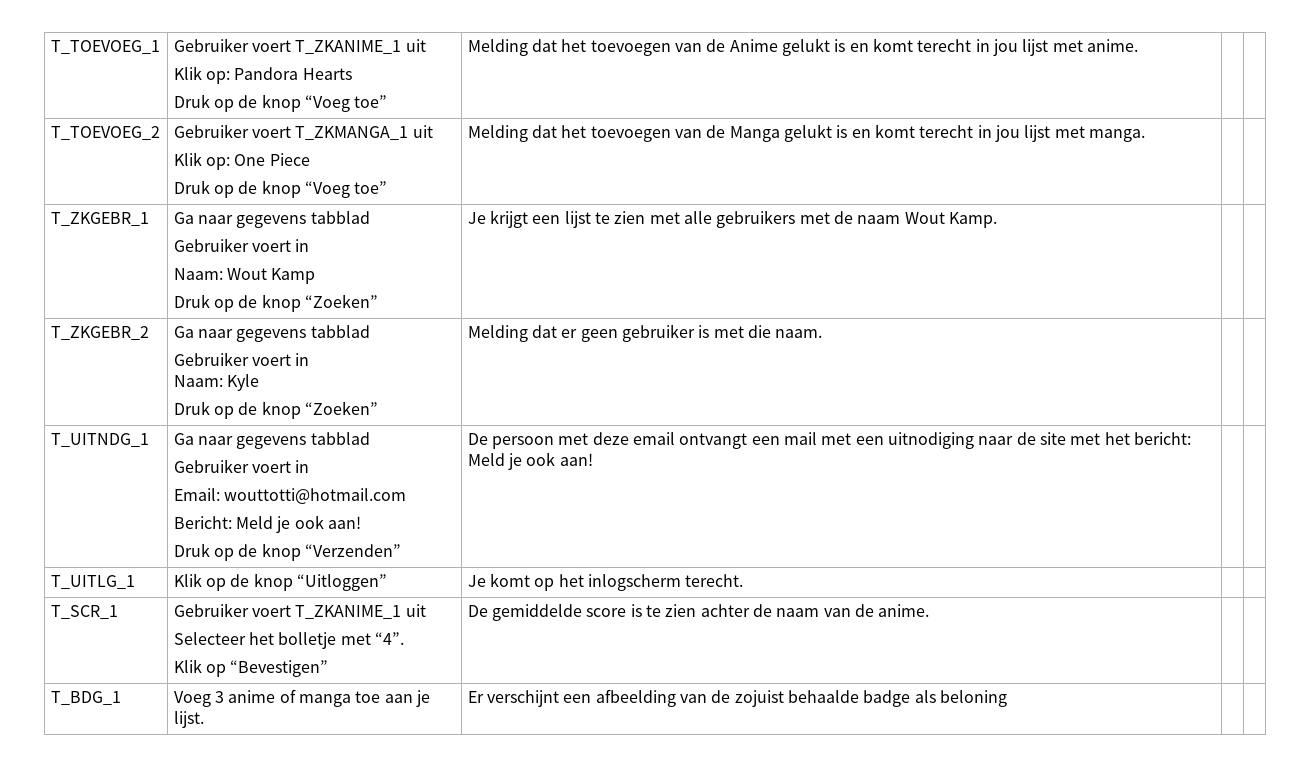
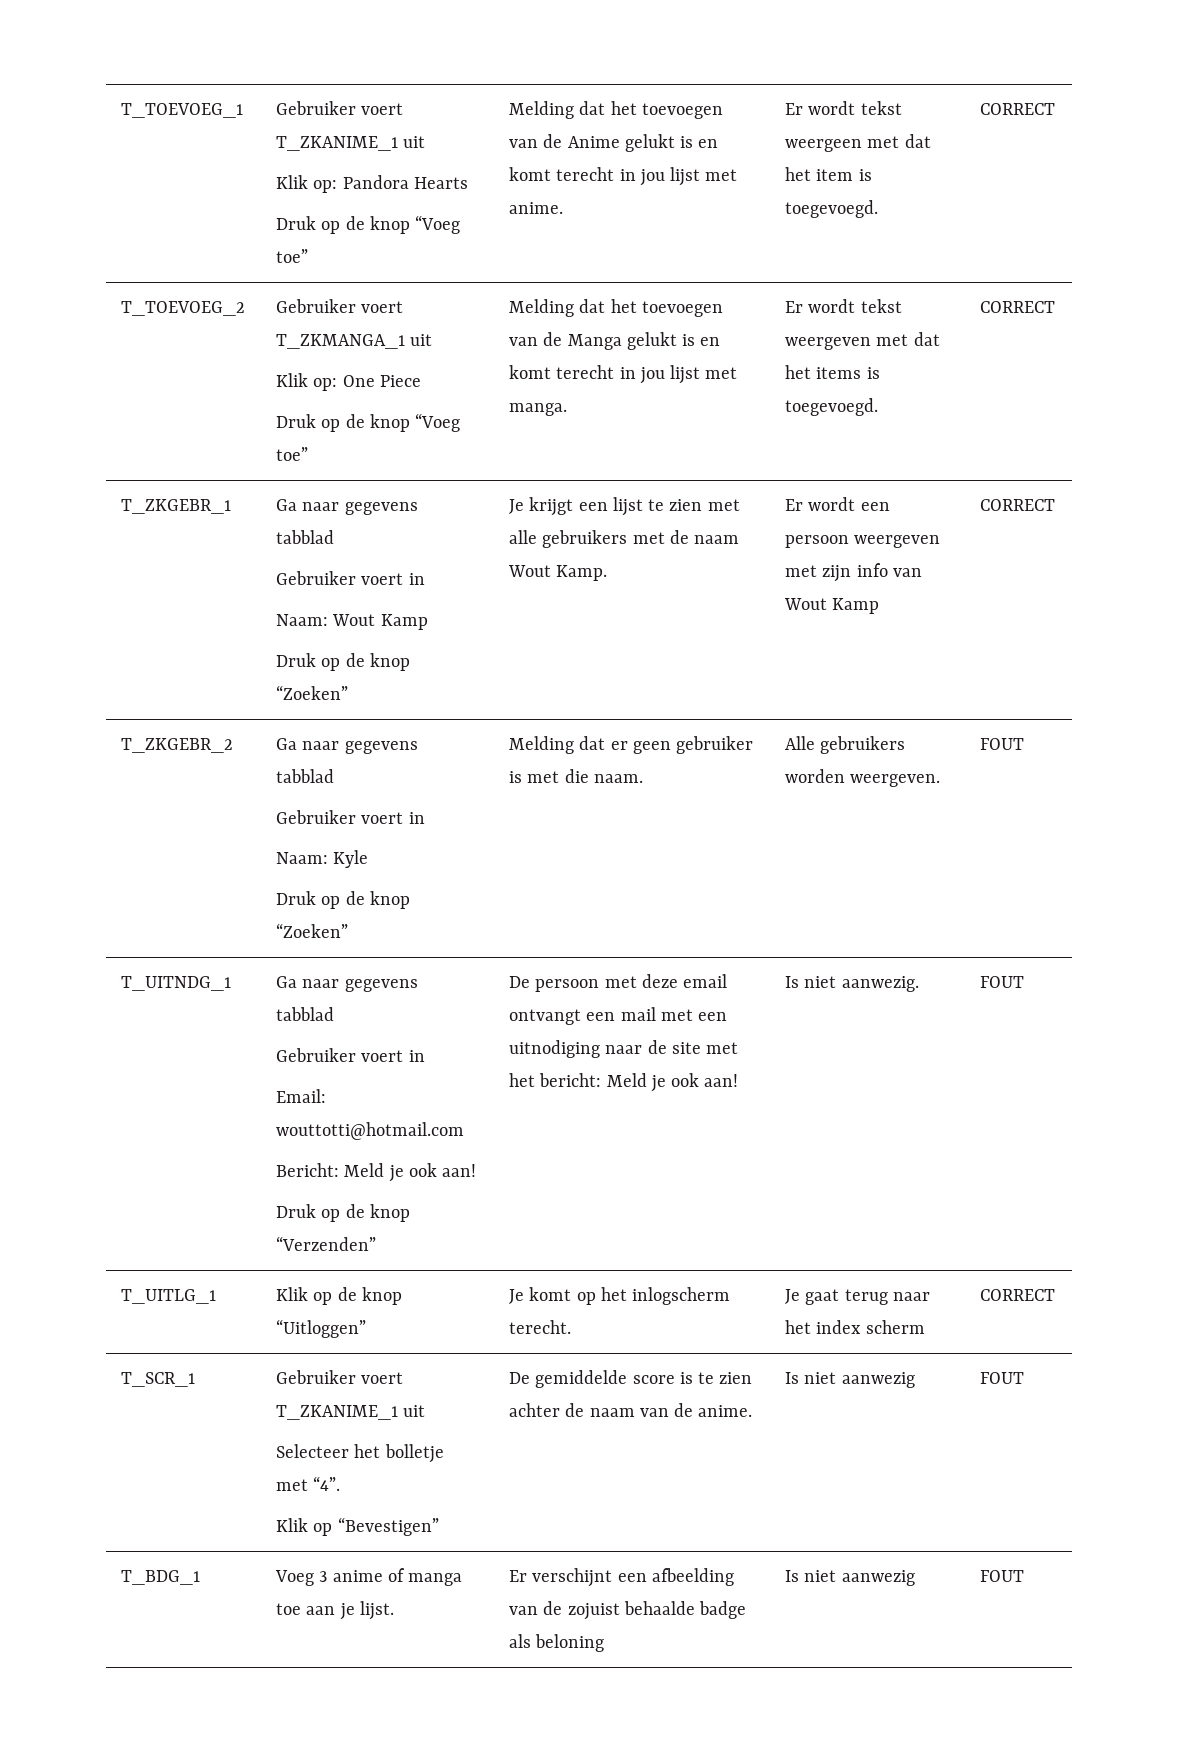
(1138, 45) | -> [785,101,902,115] [785,134,931,152] [785,167,872,181] [785,200,879,218] [980,103,1056,115] Er wordt tekst weergeen met dat het item is toegevoegd. | CORRECT
(1145, 135) | -> [785,299,902,313] [785,332,940,350] [785,365,880,379] [785,398,879,416] [980,301,1056,313] Er wordt tekst weergeven met dat het items is toegevoegd. | CORRECT
(997, 220) | -> [785,497,890,511] [785,535,941,548] [785,563,922,582] [784,598,880,614] [980,499,1056,511] Er wordt een persoon weergeven met zijn info van Wout Kamp | CORRECT
(823, 333) | -> [785,736,906,754] [785,769,941,787] [980,738,1025,750] Alle gebruikers worden weergeven. | FOUT
(593, 459) | -> [785,976,919,992] [980,976,1025,988] Is niet aanwezig. | FOUT
(744, 580) | -> [785,1289,930,1305] [785,1320,925,1334] [980,1289,1056,1301] Je gaat terug naar het index scherm | CORRECT
(930, 610) | -> [785,1372,915,1388] [980,1372,1025,1384] Is niet aanwezig | FOUT
(1008, 698) | -> [785,1570,915,1586] [980,1570,1025,1582] Is niet aanwezig | FOUT

